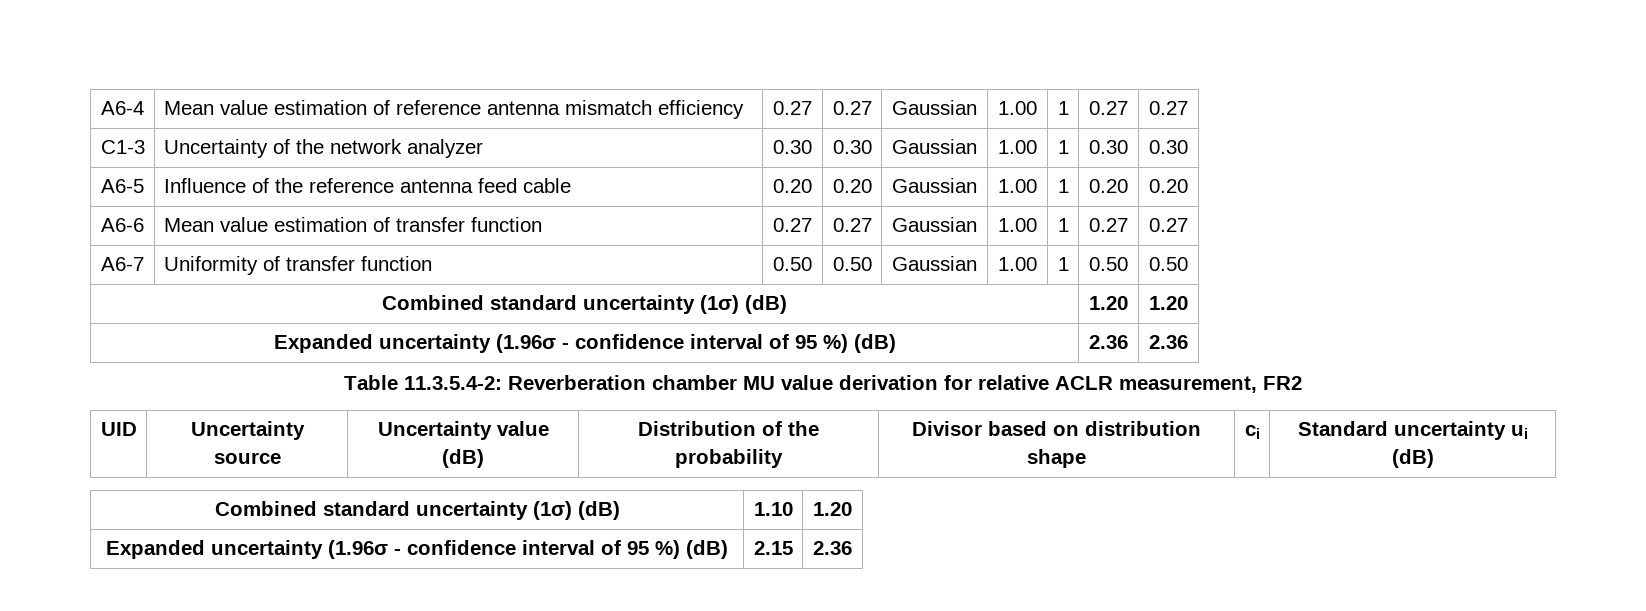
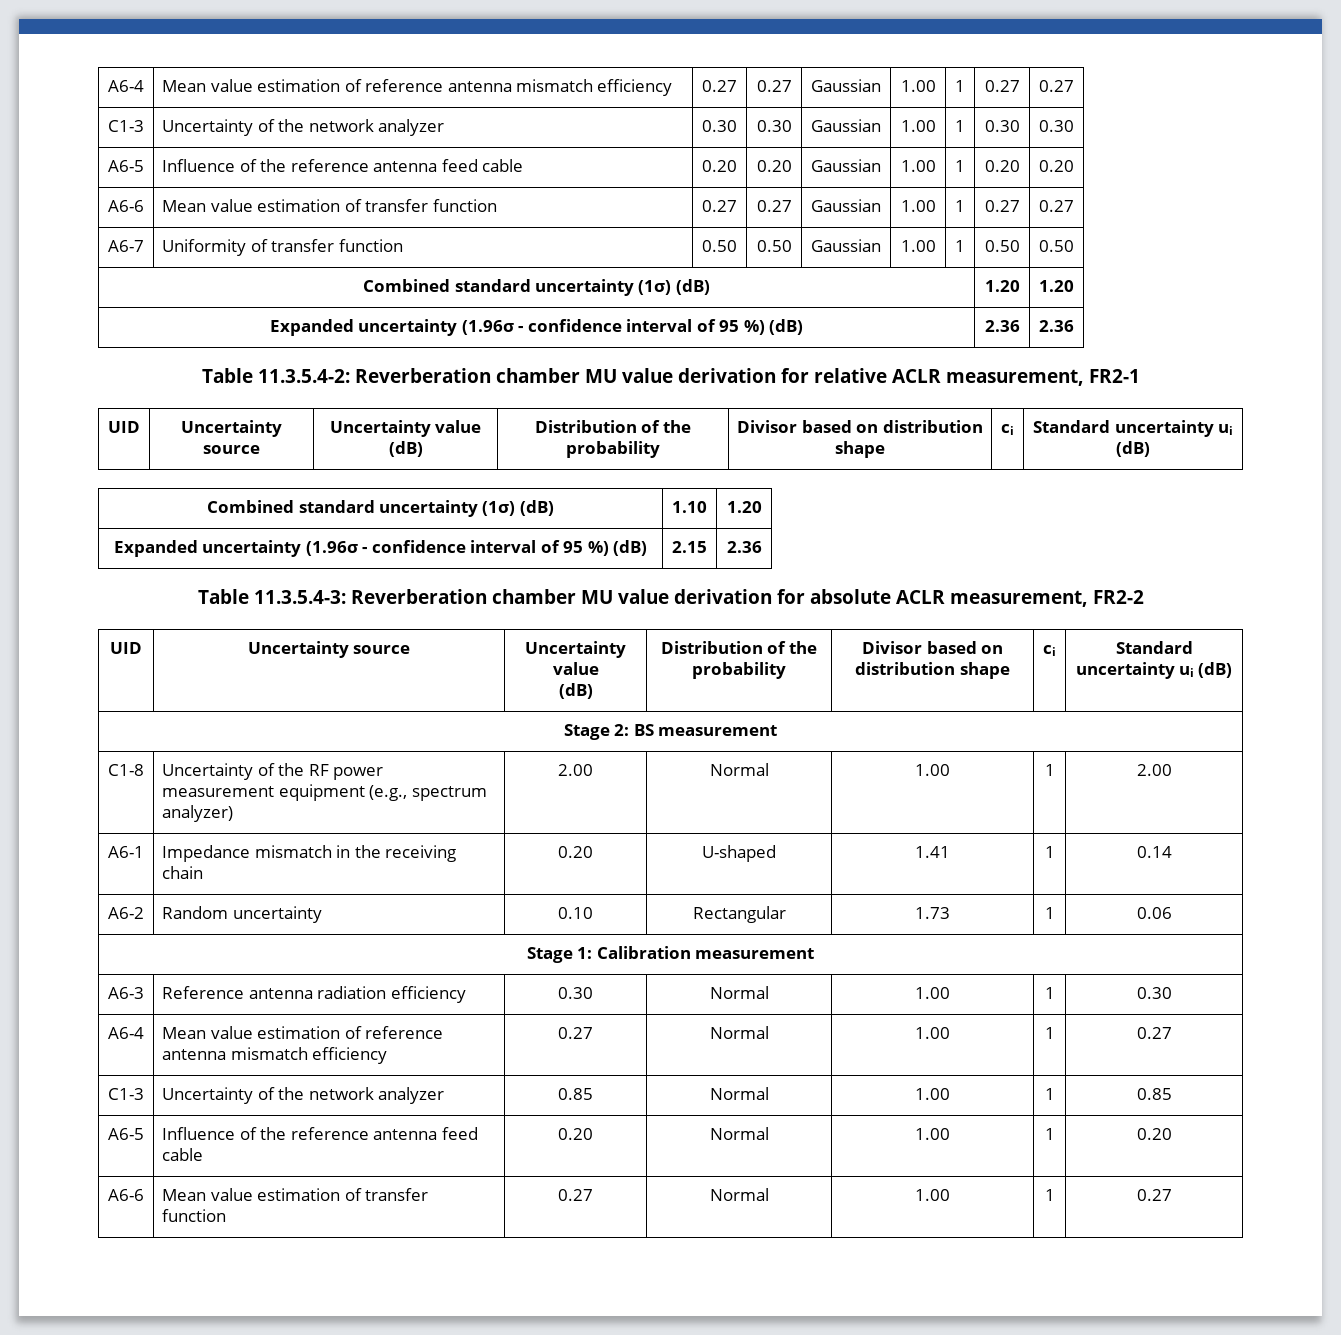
[1263,376,1302,390] FR2 -> [1088,369,1140,383] FR2-1
(852, 548) none -> [197,589,1144,607] [110,642,142,654] [247,641,411,658] [525,641,626,658] [552,662,599,675] [558,683,593,699] [660,641,818,654] [692,662,786,679] [862,641,1003,654] [855,662,1010,679] [1043,645,1056,656] [1115,641,1193,654] [1075,662,1233,679] [563,724,778,740] [108,764,144,776] [162,763,384,780] [162,784,487,801] [162,805,234,822] [558,764,593,776] [709,763,769,776] [915,764,950,776] [1044,764,1055,776] [1136,764,1172,776] [108,846,144,858] [162,845,457,862] [162,866,204,879] [558,846,593,858] [702,845,776,862] [915,846,950,858] [1044,846,1055,858] [1136,846,1172,858] [108,907,144,919] [162,906,322,923] [558,907,593,919] [692,906,786,923] [915,907,950,919] [1044,907,1055,919] [1136,907,1172,919] [526,946,815,963] [108,987,144,999] [162,986,466,1003] [558,987,593,999] [709,986,769,999] [915,987,950,999] [1044,987,1055,999] [1136,987,1172,999] [108,1027,144,1039] [162,1026,444,1039] [162,1047,388,1064] [558,1027,593,1039] [709,1026,769,1039] [915,1027,950,1039] [1044,1027,1055,1039] [1136,1027,1172,1039] [108,1088,144,1100] [162,1087,445,1104] [558,1088,593,1100] [709,1087,769,1100] [915,1088,950,1100] [1044,1088,1055,1100] [1136,1088,1172,1100] [108,1128,144,1140] [162,1127,478,1140] [162,1148,204,1161] [558,1128,593,1140] [709,1127,769,1140] [915,1128,950,1140] [1044,1128,1055,1140] [1136,1128,1172,1140] [108,1189,144,1201] [162,1188,429,1201] [162,1209,227,1222] [558,1189,593,1201] [709,1188,769,1201] [915,1189,950,1201] [1044,1189,1055,1201] [1136,1189,1172,1201] // Table 11.3.5.4-3: Reverberation chamber MU value derivation for absolute ACLR measurement, FR2-2 // UID | Uncertainty source | Uncertainty value // (dB) | Distribution of the probability | Divisor based on distribution shape | ci | Standard uncertainty ui (dB) // Stage 2: BS measurement // C1-8 | Uncertainty of the RF power measurement equipment (e.g., spectrum analyzer) | 2.00 | Normal | 1.00 | 1 | 2.00 // A6-1 | Impedance mismatch in the receiving chain | 0.20 | U-shaped | 1.41 | 1 | 0.14 // A6-2 | Random uncertainty | 0.10 | Rectangular | 1.73 | 1 | 0.06 // Stage 1: Calibration measurement // A6-3 | Reference antenna radiation efficiency | 0.30 | Normal | 1.00 | 1 | 0.30 // A6-4 | Mean value estimation of reference antenna mismatch efficiency | 0.27 | Normal | 1.00 | 1 | 0.27 // C1-3 | Uncertainty of the network analyzer | 0.85 | Normal | 1.00 | 1 | 0.85 // A6-5 | Influence of the reference antenna feed cable | 0.20 | Normal | 1.00 | 1 | 0.20 // A6-6 | Mean value estimation of transfer function | 0.27 | Normal | 1.00 | 1 | 0.27

